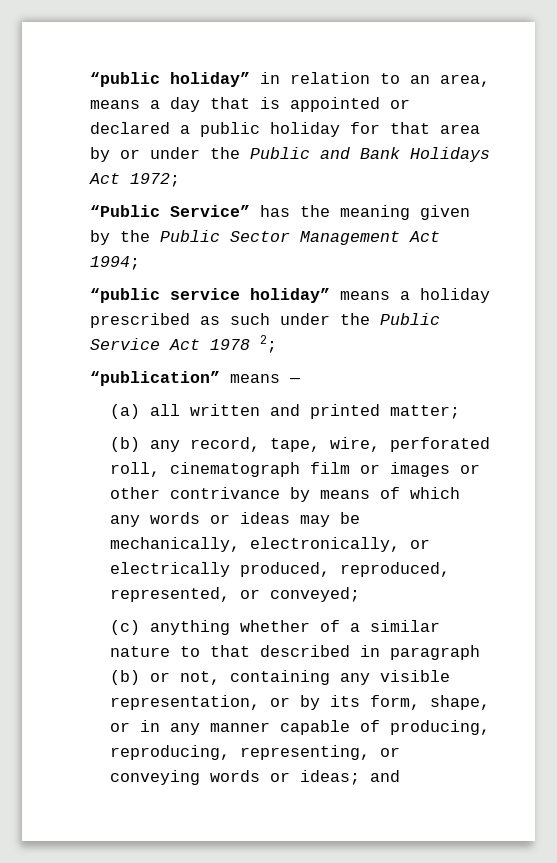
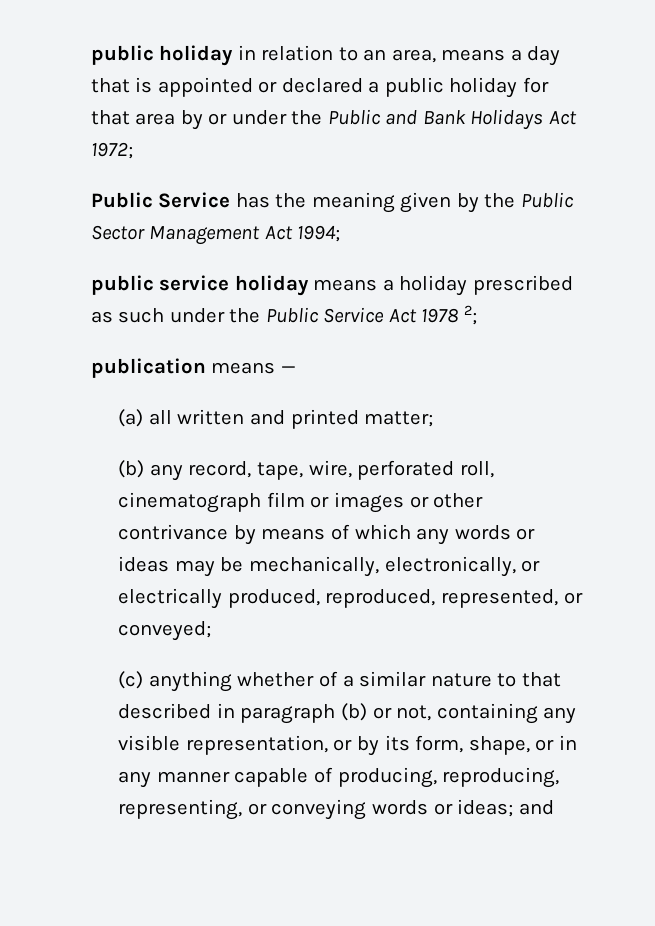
[90,72,251,87] “public holiday” -> [90,45,234,66] public holiday
[90,205,251,217] “Public Service” -> [90,192,231,208] Public Service
[90,288,331,303] “public service holiday” -> [90,275,309,296] public service holiday
[90,371,221,386] “publication” -> [90,358,206,378] publication

